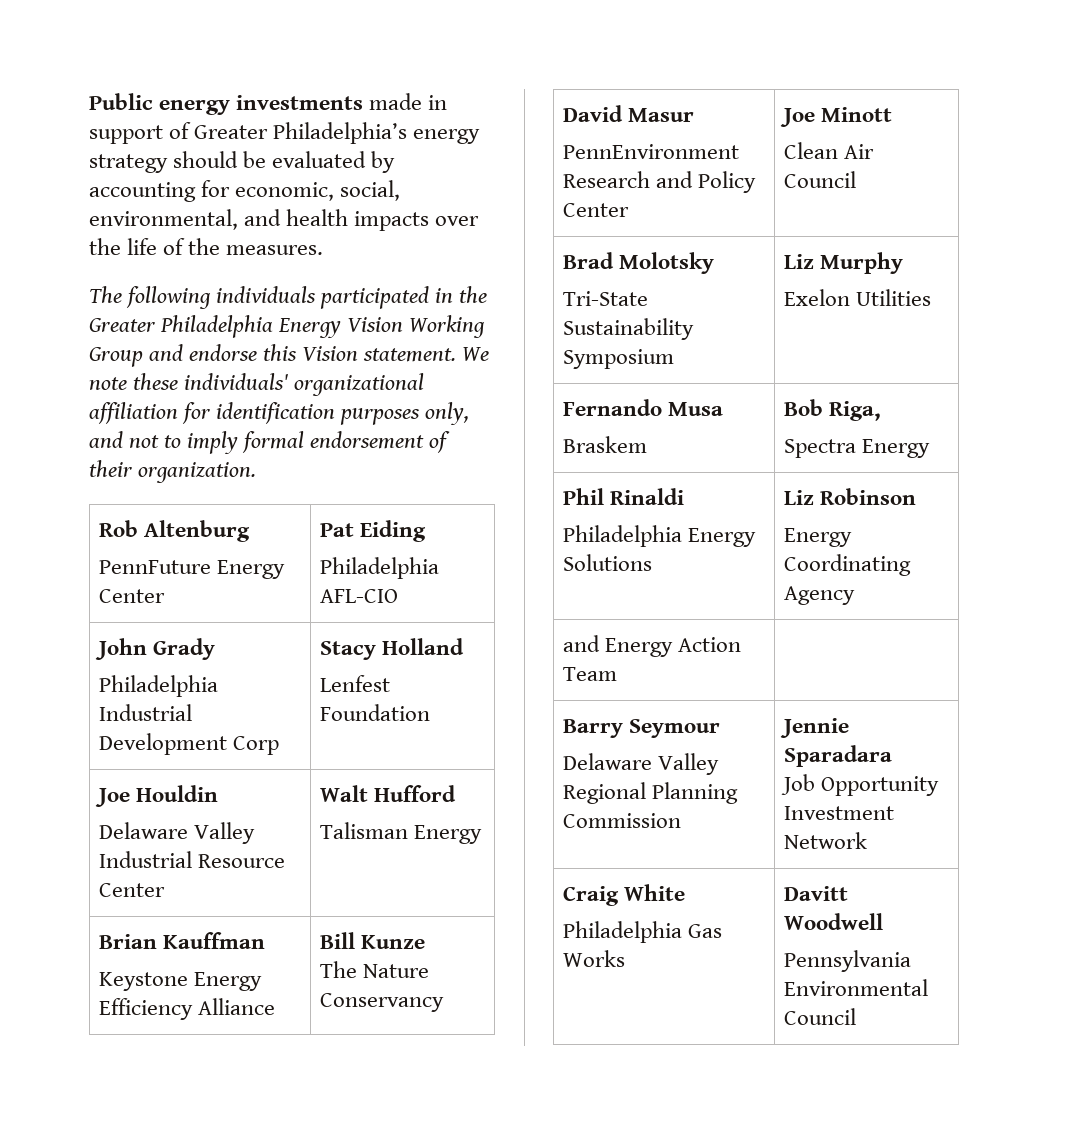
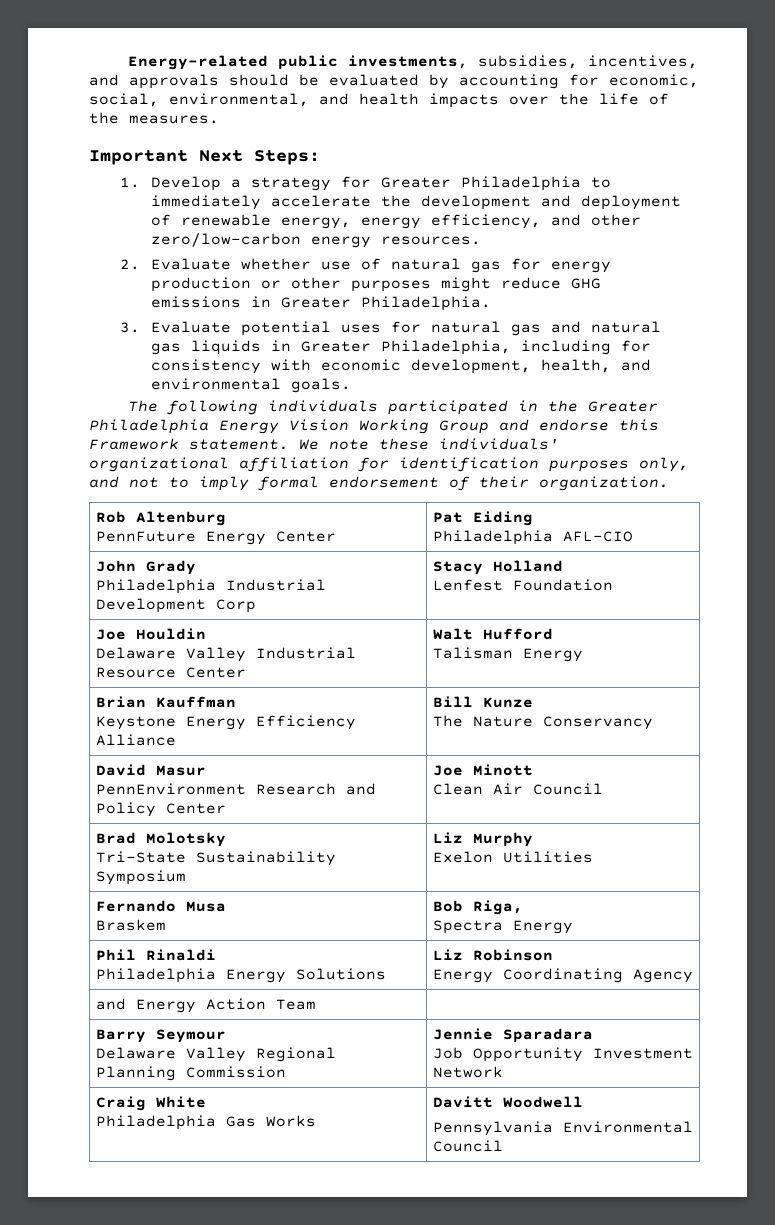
[89,93,448,115] [89,122,481,144] [89,154,168,173] Public energy investments made in support of Greater Philadelphia’s energy strategy -> [128,55,699,70] [89,74,219,89] Energy-related public investments, subsidies, incentives, and approvals
(324, 250) none -> [89,150,320,165] [120,176,612,191] [151,195,682,210] [151,214,642,229] [151,233,482,248] [120,258,612,273] [151,277,602,292] [151,296,492,311] [120,321,662,336] [151,340,652,355] [151,359,652,374] [151,378,352,393] // Important Next Steps: // 1. Develop a strategy for Greater Philadelphia to immediately accelerate the development and deployment of renewable energy, energy efficiency, and other zero/low-carbon energy resources. // 2. Evaluate whether use of natural gas for energy production or other purposes might reduce GHG emissions in Greater Philadelphia. // 3. Evaluate potential uses for natural gas and natural gas liquids in Greater Philadelphia, including for consistency with economic development, health, and environmental goals.
[302,346,359,361] Vision -> [89,438,179,450] Framework

